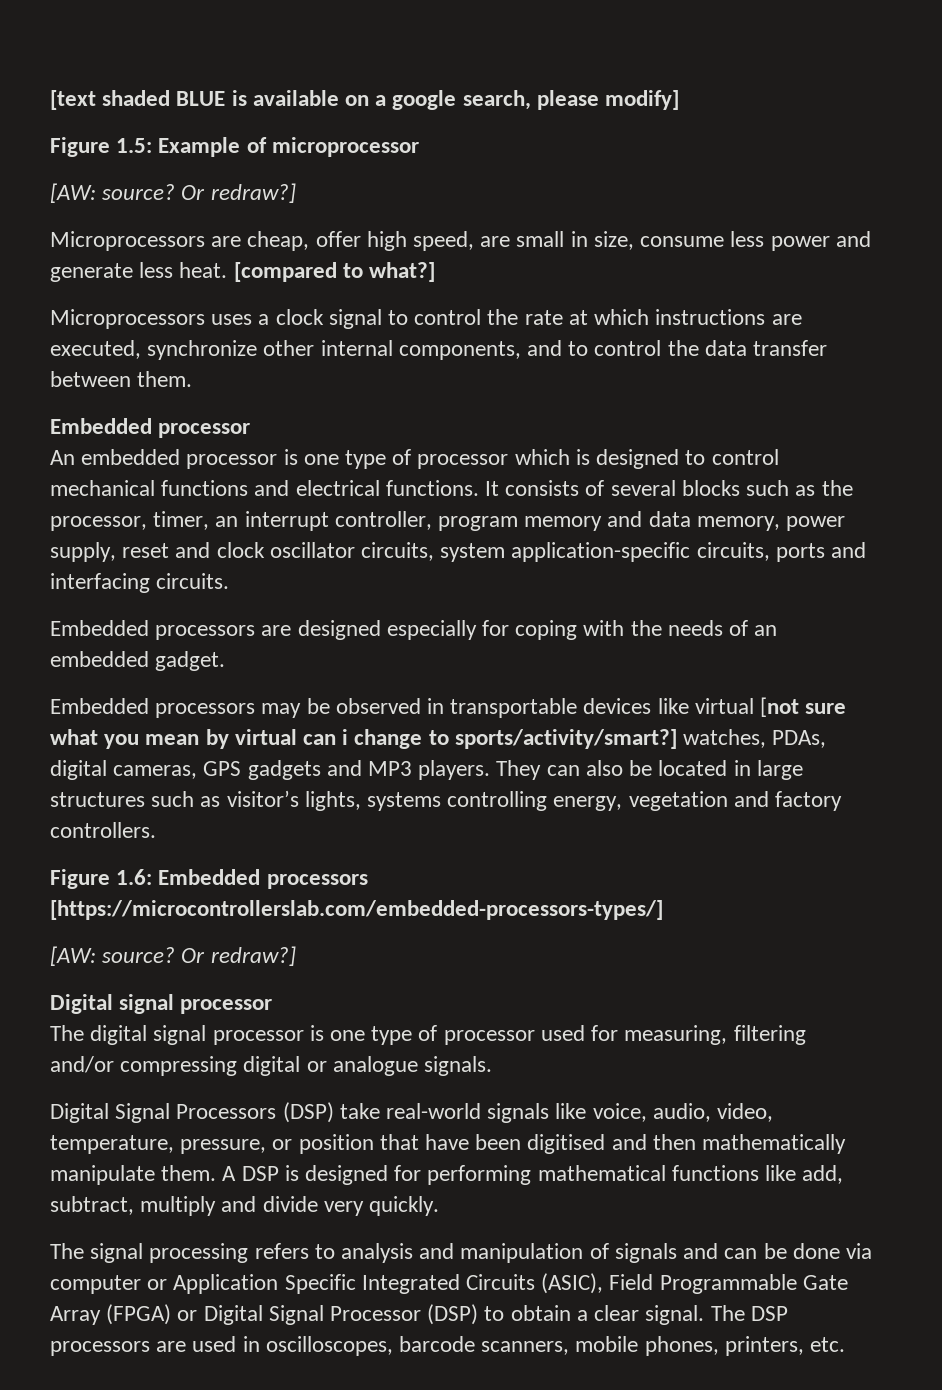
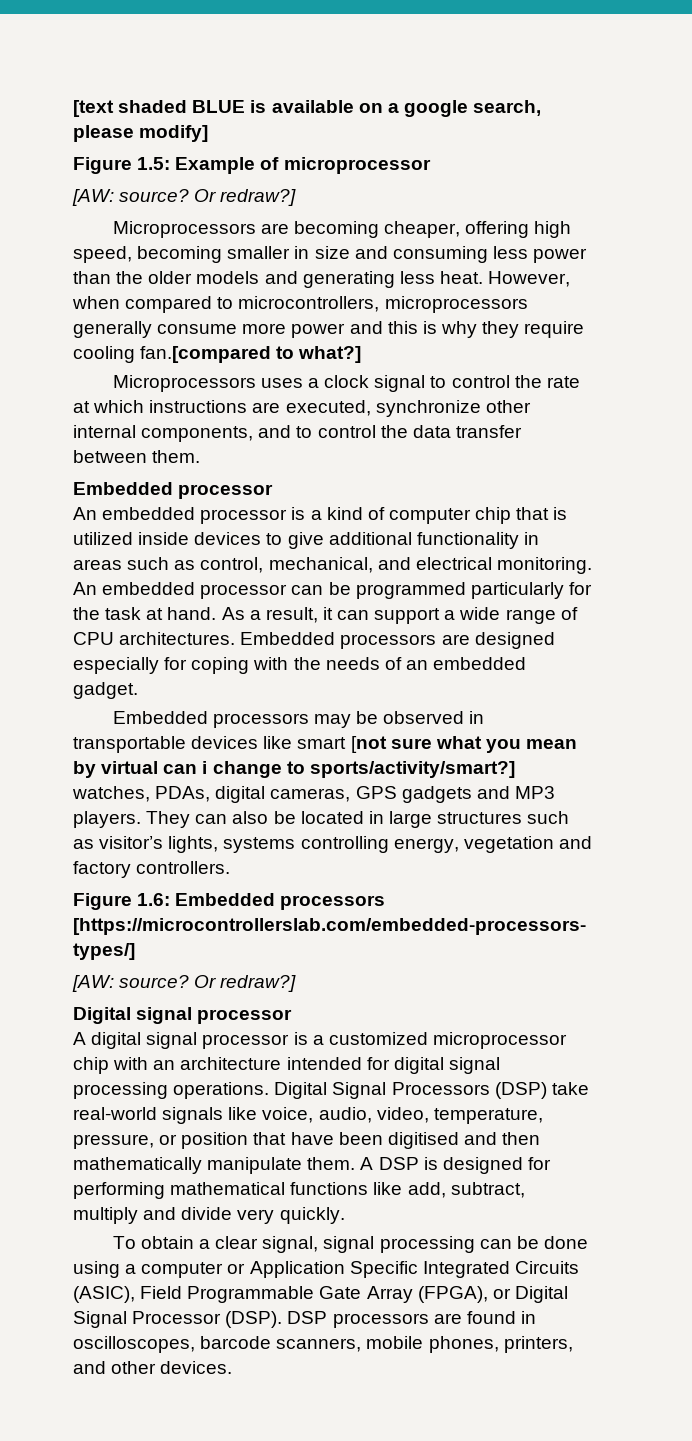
[247,231,871,251] [50,262,337,282] cheap, offer high speed, are small in size, consume less power and generate less heat. [compared -> [294,221,572,238] [73,246,588,263] [73,271,571,288] [72,296,528,313] [73,321,585,338] [73,346,272,363] becoming cheaper, offering high speed, becoming smaller in size and consuming less power than the older models and generating less heat. However, when compared to microcontrollers, microprocessors generally consume more power and this is why they require cooling fan.[compared
[303,449,779,469] [50,480,853,496] [50,511,846,531] [50,542,867,562] [50,573,230,593] one type of processor which is designed to control mechanical functions and electrical functions. It consists of several blocks such as the processor, timer, an interrupt controller, program memory and data memory, power supply, reset and clock oscillator circuits, system application-specific circuits, ports and interfacing circuits. // -> [310,507,568,524] [73,532,539,549] [73,557,592,574] [73,582,592,599] [73,607,578,624] [73,632,236,645] a kind of computer chip that is utilized inside devices to give additional functionality in areas such as control, mechanical, and electrical monitoring. An embedded processor can be programmed particularly for the task at hand. As a result, it can support a wide range of CPU architectures.
[694,698,754,714] virtual -> [297,737,347,749] smart
[50,1025,84,1041] The -> [73,1032,86,1045] A
[330,1025,806,1045] [50,1056,493,1076] one type of processor used for measuring, filtering and/or compressing digital or analogue signals. // -> [312,1032,567,1049] [73,1057,500,1074] [73,1082,270,1099] a customized microprocessor chip with an architecture intended for digital signal processing operations.
[50,1243,719,1263] The signal processing refers to analysis and manipulation of signals and -> [112,1236,475,1253] To obtain a clear signal, signal processing
[845,1243,872,1259] via -> [73,1261,137,1278] using a
[106,1304,172,1325] (FPGA) -> [417,1286,488,1303] (FPGA),
[427,1304,745,1325] (DSP) to obtain a clear signal. The -> [225,1311,283,1328] (DSP).
[192,1336,237,1352] used -> [466,1311,516,1324] found
[810,1337,846,1352] etc. -> [73,1361,233,1374] and other devices.

